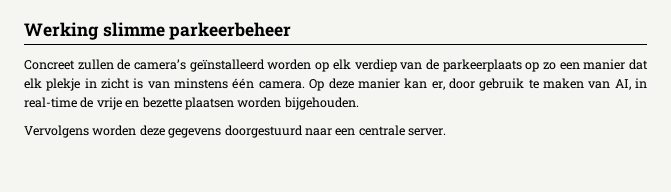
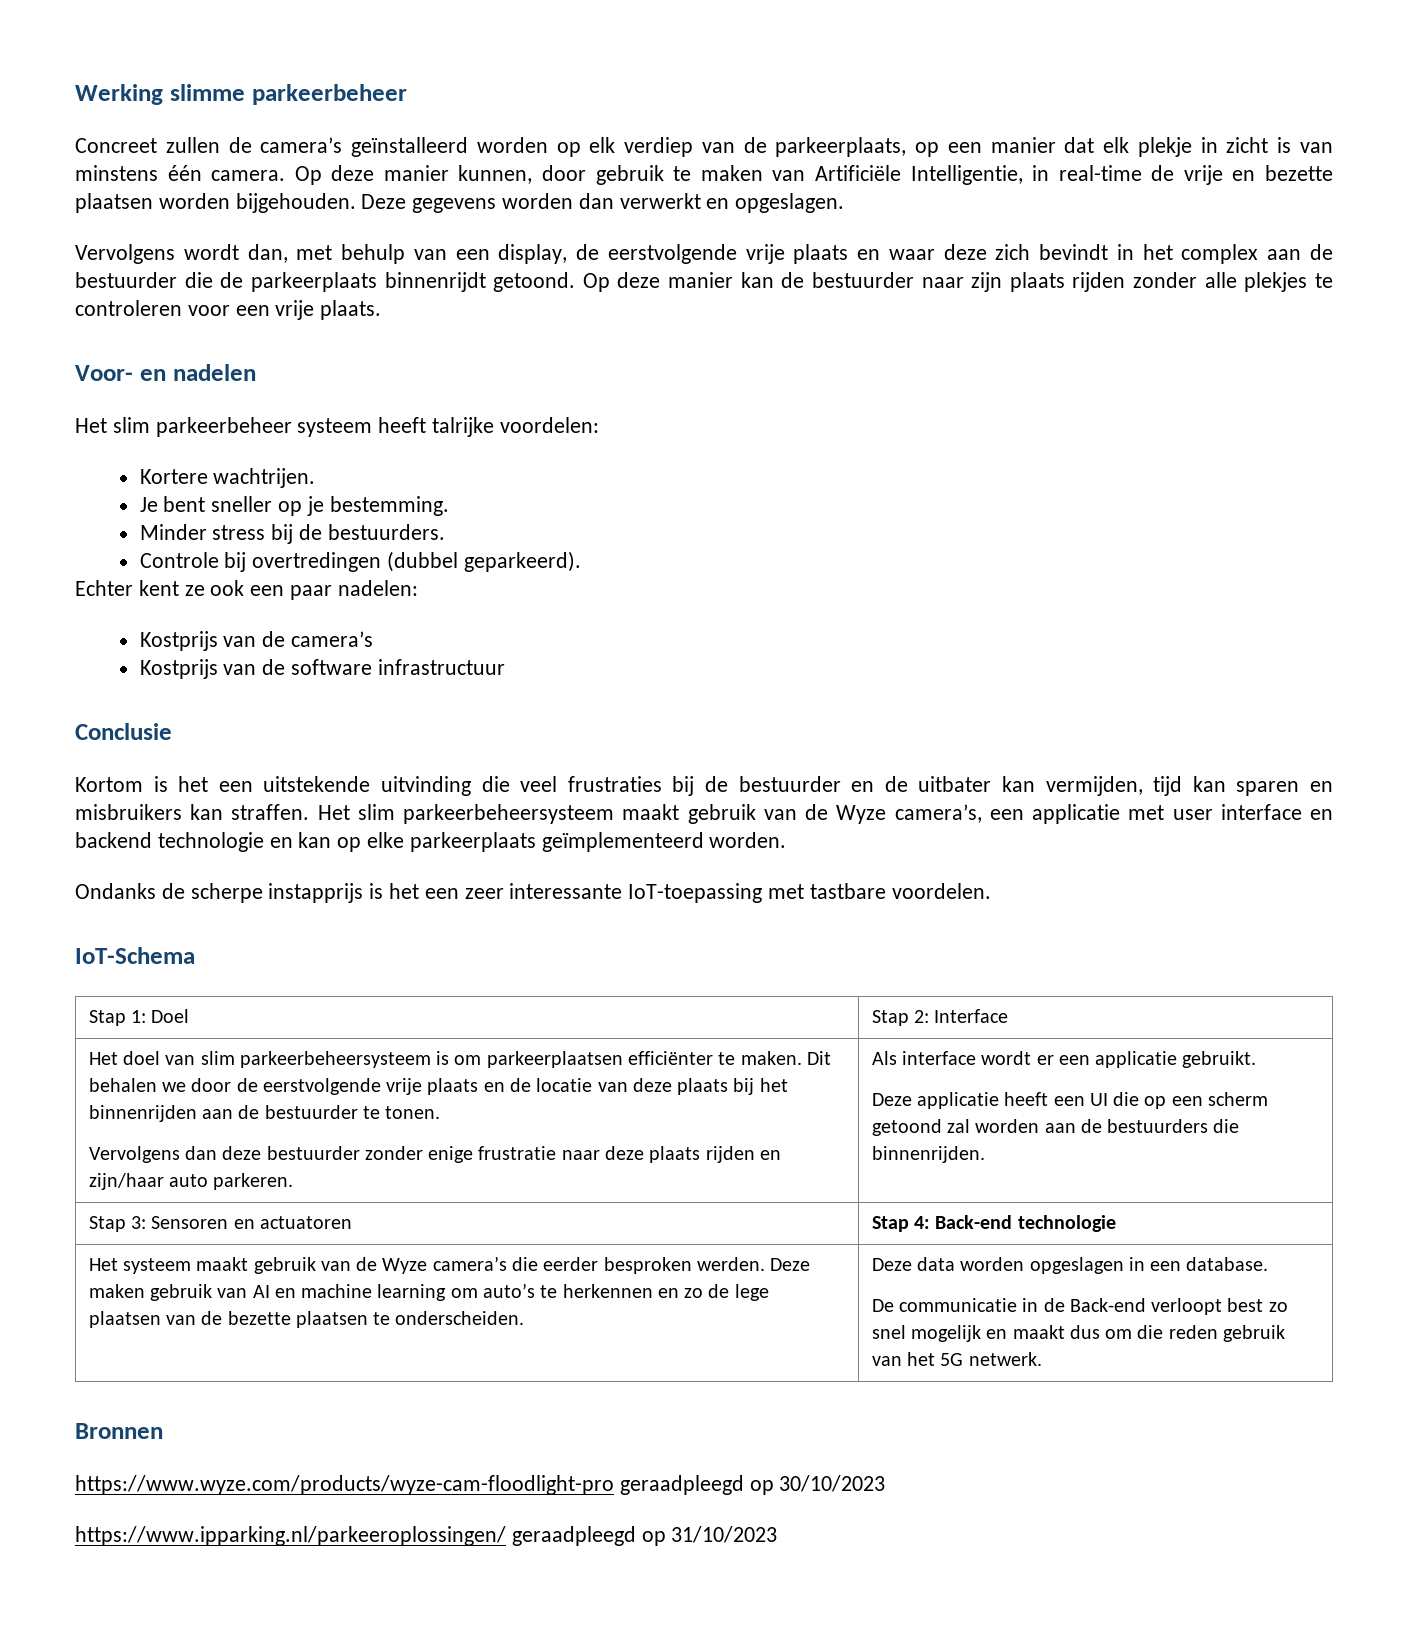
[442,59,556,72] parkeerplaats op zo -> [775,137,940,157] parkeerplaats, op
[404,78,445,90] kan er, -> [458,165,533,184] kunnen,
[614,79,631,90] AI, -> [814,165,1023,185] Artificiële Intelligentie,
[24,125,446,138] // Vervolgens worden deze gegevens doorgestuurd naar een centrale server. -> [361,193,845,213] [75,244,1334,264] [75,272,1333,292] [75,300,382,320] [75,364,256,381] [75,417,599,437] [139,468,316,488] [139,496,449,516] [139,524,445,544] [139,551,581,572] [75,580,418,600] [139,631,373,651] [139,659,505,679] [75,723,172,740] [75,776,1333,796] [75,804,1334,824] [75,832,787,852] [75,883,991,903] [75,947,195,964] [88,1009,190,1026] [871,1009,1009,1026] [88,1051,831,1068] [88,1078,788,1095] [88,1105,441,1122] [88,1146,781,1163] [88,1173,294,1190] [871,1051,1257,1068] [871,1092,1268,1109] [871,1119,1240,1136] [871,1146,985,1163] [88,1216,352,1232] [871,1215,1116,1232] [88,1256,811,1274] [88,1283,769,1301] [88,1311,525,1328] [871,1257,1269,1274] [871,1298,1288,1315] [871,1325,1285,1342] [871,1352,1042,1366] [75,1423,163,1439] [75,1475,886,1495] [75,1526,778,1546] Deze gegevens worden dan verwerkt en opgeslagen. // Vervolgens wordt dan, met behulp van een display, de eerstvolgende vrije plaats en waar deze zich bevindt in het complex aan de bestuurder die de parkeerplaats binnenrijdt getoond. Op deze manier kan de bestuurder naar zijn plaats rijden zonder alle plekjes te controleren voor een vrije plaats. // Voor- en nadelen // Het slim parkeerbeheer systeem heeft talrijke voordelen: // Kortere wachtrijen. // Je bent sneller op je bestemming. // Minder stress bij de bestuurders. // Controle bij overtredingen (dubbel geparkeerd). // Echter kent ze ook een paar nadelen: // Kostprijs van de camera’s // Kostprijs van de software infrastructuur // Conclusie // Kortom is het een uitstekende uitvinding die veel frustraties bij de bestuurder en de uitbater kan vermijden, tijd kan sparen en misbruikers kan straffen. Het slim parkeerbeheersysteem maakt gebruik van de Wyze camera’s, een applicatie met user interface en backend technologie en kan op elke parkeerplaats geïmplementeerd worden. // Ondanks de scherpe instapprijs is het een zeer interessante IoT-toepassing met tastbare voordelen. // IoT-Schema // Stap 1: Doel | Stap 2: Interface // Het doel van slim parkeerbeheersysteem is om parkeerplaatsen efficiënter te maken. Dit behalen we door de eerstvolgende vrije plaats en de locatie van deze plaats bij het binnenrijden aan de bestuurder te tonen. // Vervolgens dan deze bestuurder zonder enige frustratie naar deze plaats rijden en zijn/haar auto parkeren. | Als interface wordt er een applicatie gebruikt. // Deze applicatie heeft een UI die op een scherm getoond zal worden aan de bestuurders die binnenrijden. // Stap 3: Sensoren en actuatoren | Stap 4: Back-end technologie // Het systeem maakt gebruik van de Wyze camera’s die eerder besproken werden. Deze maken gebruik van AI en machine learning om auto’s te herkennen en zo de lege plaatsen van de bezette plaatsen te onderscheiden. | Deze data worden opgeslagen in een database. // De communicatie in de Back-end verloopt best zo snel mogelijk en maakt dus om die reden gebruik van het 5G netwerk. // Bronnen // https://www.wyze.com/products/wyze-cam-floodlight-pro geraadpleegd op 30/10/2023 // https://www.ipparking.nl/parkeeroplossingen/ geraadpleegd op 31/10/2023

